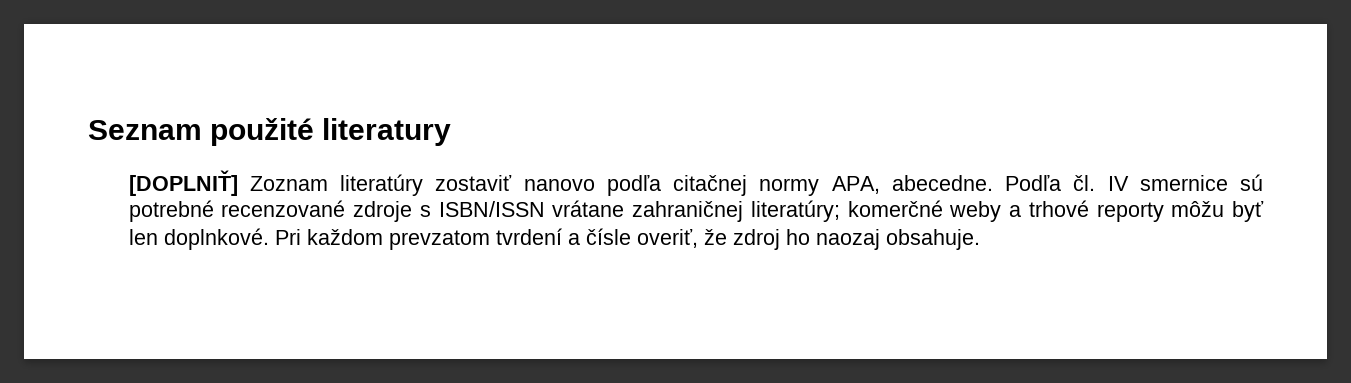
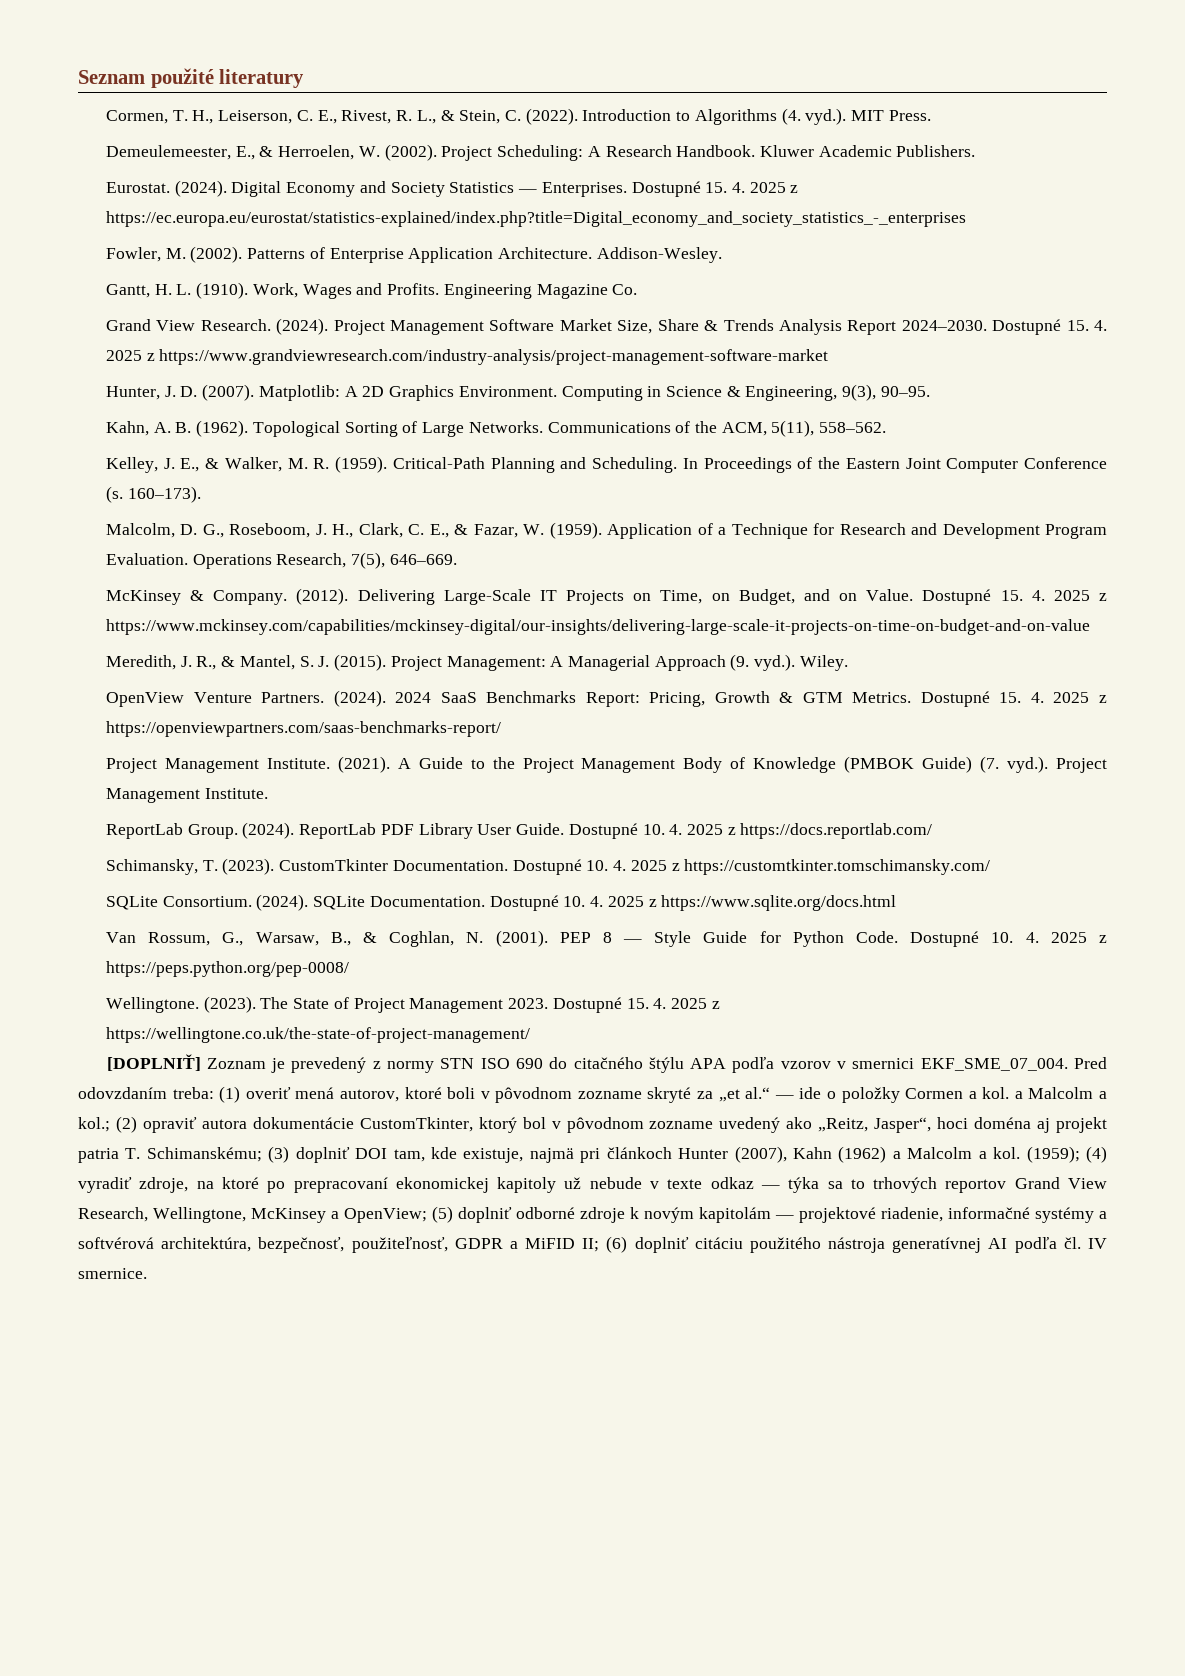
[128,170,1263,196] [128,200,1264,222] [128,228,980,250] [DOPLNIŤ] Zoznam literatúry zostaviť nanovo podľa citačnej normy APA, abecedne. Podľa čl. IV smernice sú potrebné recenzované zdroje s ISBN/ISSN vrátane zahraničnej literatúry; komerčné weby a trhové reporty môžu byť len doplnkové. Pri každom prevzatom tvrdení a čísle overiť, že zdroj ho naozaj obsahuje. -> [106,108,931,125] [106,144,976,161] [106,180,799,197] [106,211,967,227] [106,246,722,263] [106,282,638,299] [106,318,1107,335] [106,349,829,365] [106,384,930,401] [106,420,887,437] [106,456,1107,473] [106,486,201,503] [106,522,1107,539] [106,552,457,569] [106,588,1107,605] [106,619,1091,635] [106,654,848,671] [106,690,1107,707] [106,721,502,737] [106,756,1107,773] [106,788,268,803] [106,822,933,839] [106,858,991,875] [106,894,897,911] [106,930,1108,947] [106,961,350,977] [106,996,720,1013] [106,1027,531,1043] [106,1054,1107,1073] [78,1086,1108,1103] [78,1116,1108,1133] [78,1146,1108,1163] [78,1177,1107,1193] [78,1206,1107,1223] [78,1236,1107,1253] [78,1268,147,1279] Cormen, T. H., Leiserson, C. E., Rivest, R. L., & Stein, C. (2022). Introduction to Algorithms (4. vyd.). MIT Press. // Demeulemeester, E., & Herroelen, W. (2002). Project Scheduling: A Research Handbook. Kluwer Academic Publishers. // Eurostat. (2024). Digital Economy and Society Statistics — Enterprises. Dostupné 15. 4. 2025 z https://ec.europa.eu/eurostat/statistics-explained/index.php?title=Digital_economy_and_society_statistics_-_enterprises // Fowler, M. (2002). Patterns of Enterprise Application Architecture. Addison-Wesley. // Gantt, H. L. (1910). Work, Wages and Profits. Engineering Magazine Co. // Grand View Research. (2024). Project Management Software Market Size, Share & Trends Analysis Report 2024–2030. Dostupné 15. 4. 2025 z https://www.grandviewresearch.com/industry-analysis/project-management-software-market // Hunter, J. D. (2007). Matplotlib: A 2D Graphics Environment. Computing in Science & Engineering, 9(3), 90–95. // Kahn, A. B. (1962). Topological Sorting of Large Networks. Communications of the ACM, 5(11), 558–562. // Kelley, J. E., & Walker, M. R. (1959). Critical-Path Planning and Scheduling. In Proceedings of the Eastern Joint Computer Conference (s. 160–173). // Malcolm, D. G., Roseboom, J. H., Clark, C. E., & Fazar, W. (1959). Application of a Technique for Research and Development Program Evaluation. Operations Research, 7(5), 646–669. // McKinsey & Company. (2012). Delivering Large-Scale IT Projects on Time, on Budget, and on Value. Dostupné 15. 4. 2025 z https://www.mckinsey.com/capabilities/mckinsey-digital/our-insights/delivering-large-scale-it-projects-on-time-on-budget-and-on-value // Meredith, J. R., & Mantel, S. J. (2015). Project Management: A Managerial Approach (9. vyd.). Wiley. // OpenView Venture Partners. (2024). 2024 SaaS Benchmarks Report: Pricing, Growth & GTM Metrics. Dostupné 15. 4. 2025 z https://openviewpartners.com/saas-benchmarks-report/ // Project Management Institute. (2021). A Guide to the Project Management Body of Knowledge (PMBOK Guide) (7. vyd.). Project Management Institute. // ReportLab Group. (2024). ReportLab PDF Library User Guide. Dostupné 10. 4. 2025 z https://docs.reportlab.com/ // Schimansky, T. (2023). CustomTkinter Documentation. Dostupné 10. 4. 2025 z https://customtkinter.tomschimansky.com/ // SQLite Consortium. (2024). SQLite Documentation. Dostupné 10. 4. 2025 z https://www.sqlite.org/docs.html // Van Rossum, G., Warsaw, B., & Coghlan, N. (2001). PEP 8 — Style Guide for Python Code. Dostupné 10. 4. 2025 z https://peps.python.org/pep-0008/ // Wellingtone. (2023). The State of Project Management 2023. Dostupné 15. 4. 2025 z https://wellingtone.co.uk/the-state-of-project-management/ // [DOPLNIŤ] Zoznam je prevedený z normy STN ISO 690 do citačného štýlu APA podľa vzorov v smernici EKF_SME_07_004. Pred odovzdaním treba: (1) overiť mená autorov, ktoré boli v pôvodnom zozname skryté za „et al.“ — ide o položky Cormen a kol. a Malcolm a kol.; (2) opraviť autora dokumentácie CustomTkinter, ktorý bol v pôvodnom zozname uvedený ako „Reitz, Jasper“, hoci doména aj projekt patria T. Schimanskému; (3) doplniť DOI tam, kde existuje, najmä pri článkoch Hunter (2007), Kahn (1962) a Malcolm a kol. (1959); (4) vyradiť zdroje, na ktoré po prepracovaní ekonomickej kapitoly už nebude v texte odkaz — týka sa to trhových reportov Grand View Research, Wellingtone, McKinsey a OpenView; (5) doplniť odborné zdroje k novým kapitolám — projektové riadenie, informačné systémy a softvérová architektúra, bezpečnosť, použiteľnosť, GDPR a MiFID II; (6) doplniť citáciu použitého nástroja generatívnej AI podľa čl. IV smernice.

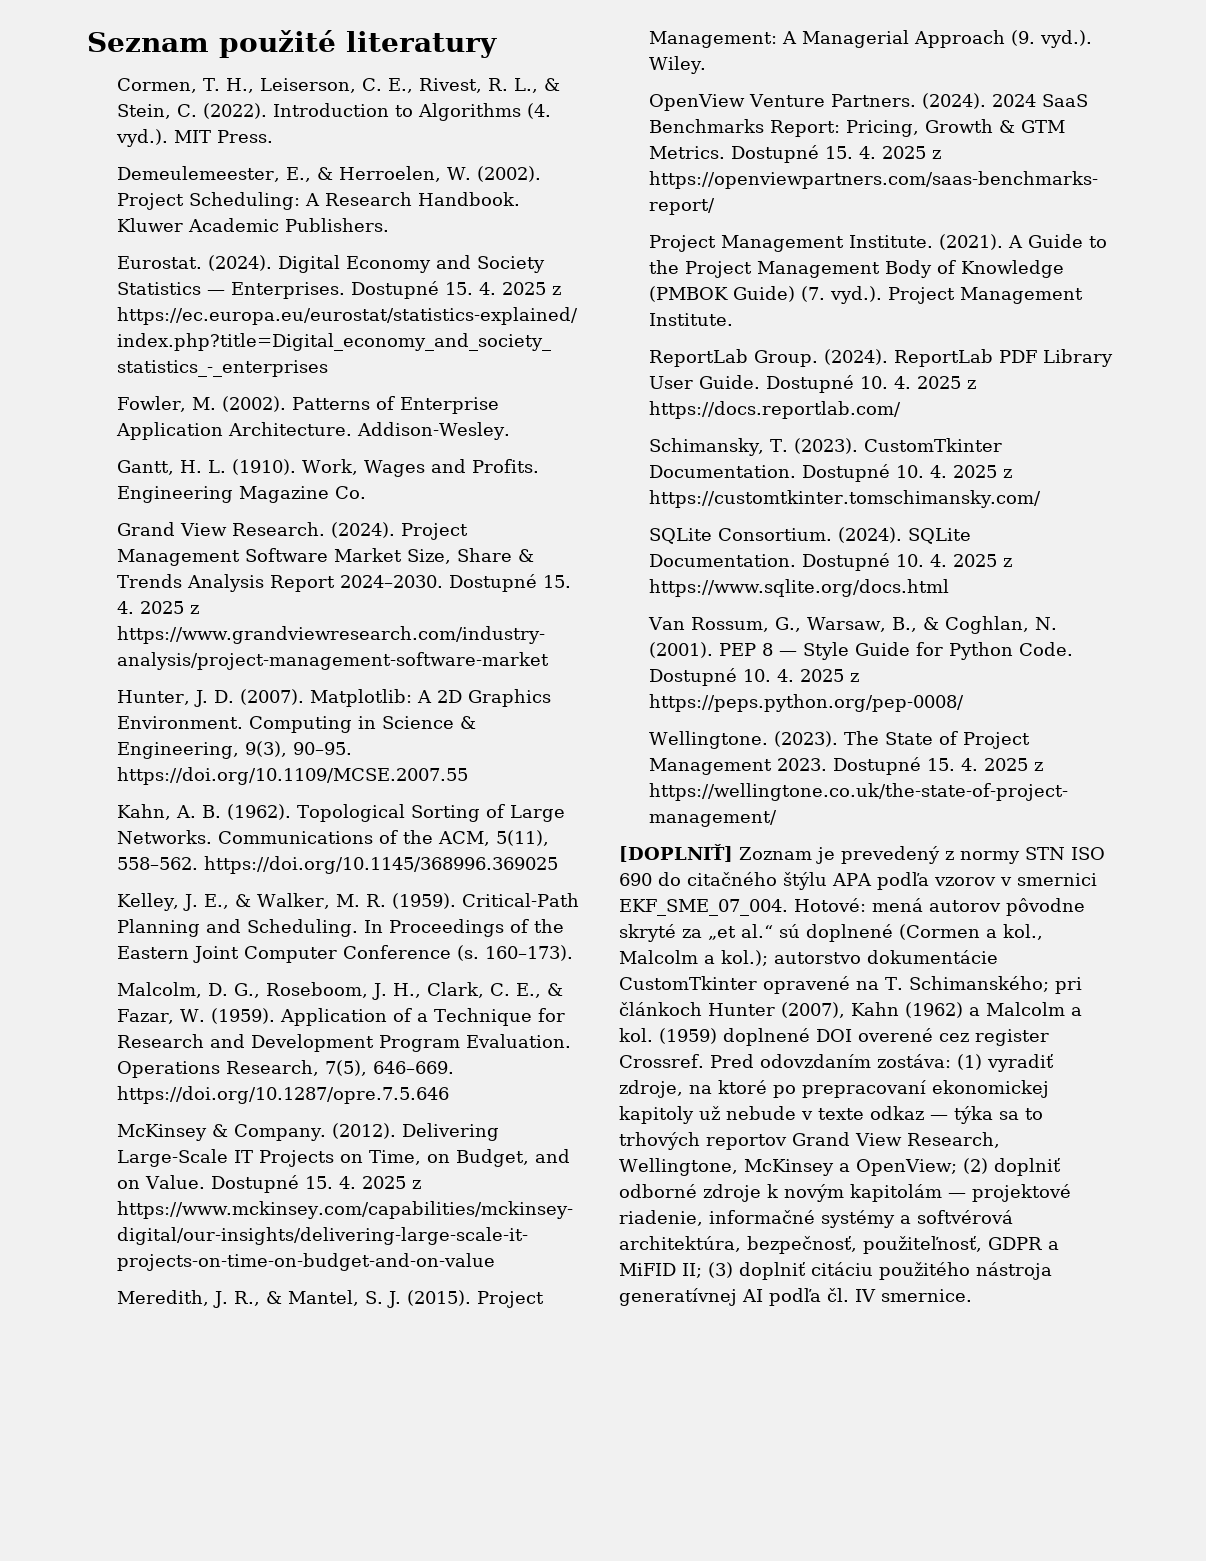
(930, 391) none -> [116,767,468,785] https://doi.org/10.1109/MCSE.2007.55
(887, 427) none -> [203,856,558,874] https://doi.org/10.1145/368996.369025
(457, 559) none -> [116,1086,449,1104] https://doi.org/10.1287/opre.7.5.646
[1073,1057,1107,1069] [78,1086,1108,1103] [78,1116,1108,1133] [78,1146,574,1163] Pred odovzdaním treba: (1) overiť mená autorov, ktoré boli v pôvodnom zozname skryté za „et al.“ — ide o položky Cormen a kol. a Malcolm a kol.; (2) opraviť autora dokumentácie CustomTkinter, ktorý bol v pôvodnom zozname uvedený ako „Reitz, Jasper“, hoci doména aj projekt patria T. Schimanskému; (3) doplniť DOI tam, kde existuje, najmä -> [794,898,1085,916] [619,924,1043,942] [619,950,998,966] [619,976,1049,994] Hotové: mená autorov pôvodne skryté za „et al.“ sú doplnené (Cormen a kol., Malcolm a kol.); autorstvo dokumentácie CustomTkinter opravené na T. Schimanského;
[1026,1146,1108,1163] (1959); (4) -> [659,1028,1049,1046] [619,1054,982,1070] (1959) doplnené DOI overené cez register Crossref. Pred odovzdaním zostáva: (1)
[432,1206,453,1223] (5) -> [962,1158,988,1174] (2)
[606,1236,628,1253] (6) -> [708,1262,733,1278] (3)

